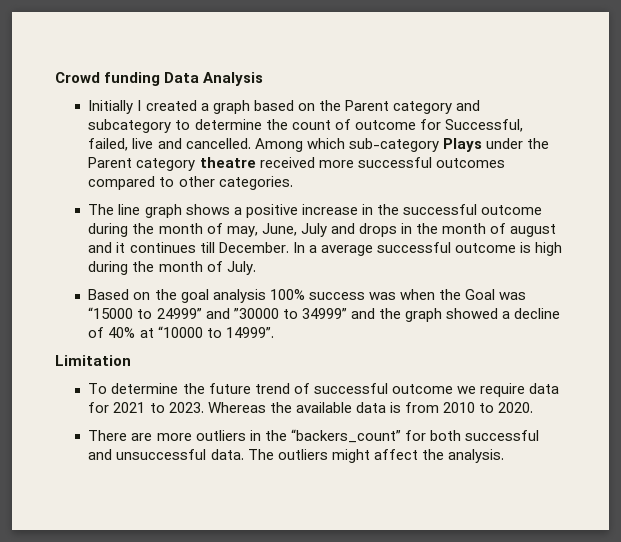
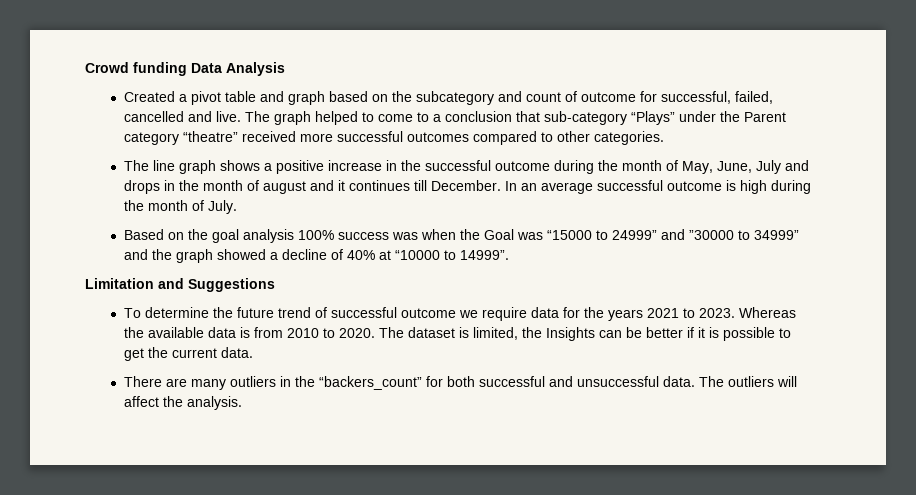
[88,100,480,114] [88,119,523,133] [88,138,482,152] Initially I created a graph based on the Parent category and subcategory to determine the count of outcome for Successful, failed, live and cancelled. Among which sub-category Plays -> [123,91,773,105] [123,111,675,125] Created a pivot table and graph based on the subcategory and count of outcome for successful, failed, cancelled and live. The graph helped to come to a conclusion that sub-category “Plays”
[199,157,256,168] theatre -> [182,131,238,142] “theatre”
[226,226,258,237] may, -> [681,161,713,174] May,
[308,245,317,253] a -> [520,183,537,191] an
(131, 360) none -> [158,278,275,292] and Suggestions
(110, 407) none -> [583,307,643,321] the years
(534, 407) none -> [378,327,791,341] [123,347,253,361] The dataset is limited, the Insights can be better if it is possible to get the current data.
[156,433,192,441] more -> [190,379,226,390] many
[331,449,370,463] might -> [776,376,797,387] will

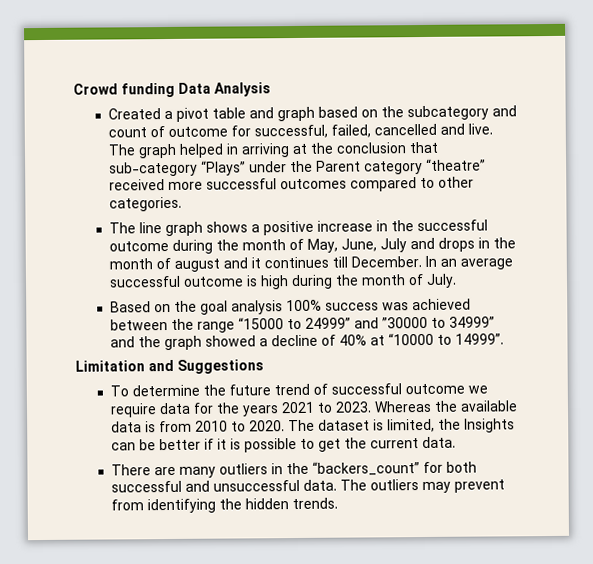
[361,112,441,122] to come to a -> [225,142,333,158] in arriving at the
[420,229,543,240] when the Goal was -> [411,298,471,311] [109,318,235,333] achieved between the range
[776,376,797,387] [123,396,242,410] will affect the analysis. -> [421,479,505,494] [110,497,338,514] may prevent from identifying the hidden trends.

